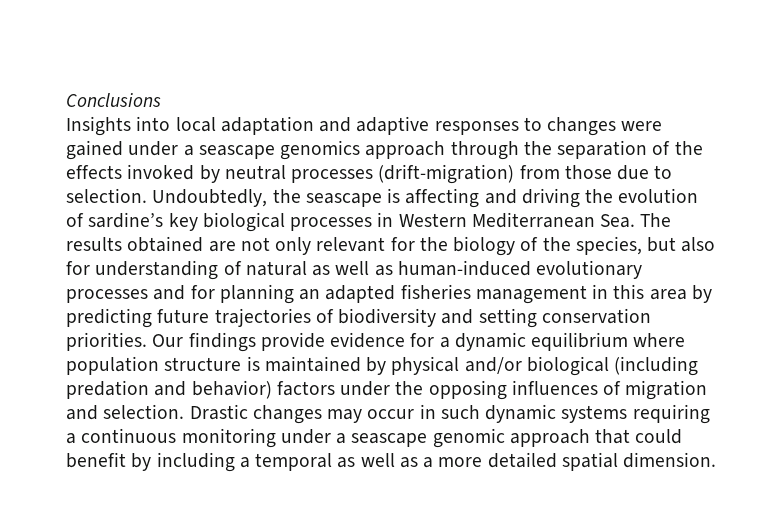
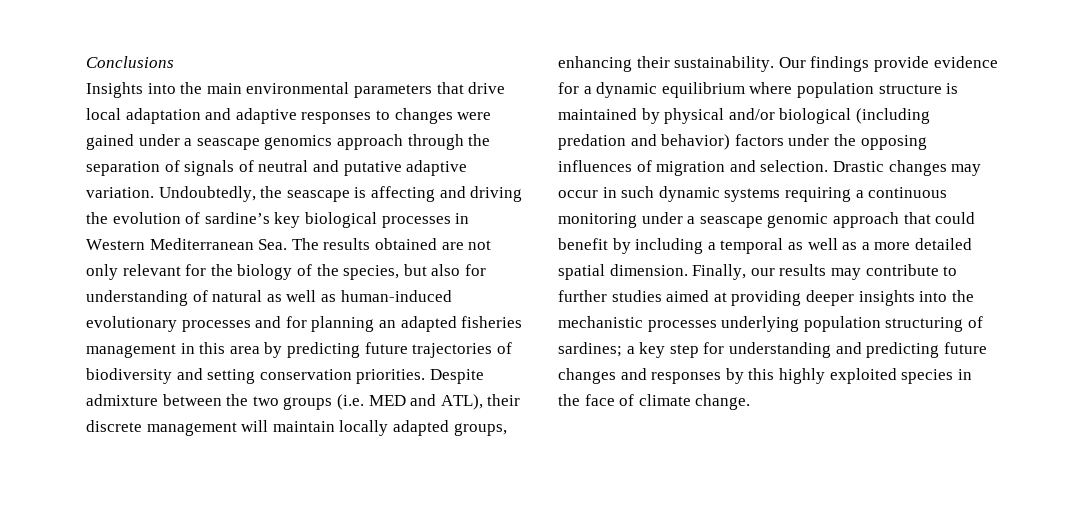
(171, 123) none -> [180,82,506,98] the main environmental parameters that drive
[674,141,703,155] [66,164,673,184] [66,188,147,203] the effects invoked by neutral processes (drift-migration) from those due to selection. -> [184,160,468,176] [86,187,154,198] signals of neutral and putative adaptive variation.
(147, 341) none -> [429,369,484,384] [86,394,521,410] [86,420,507,436] [558,56,775,72] Despite admixture between the two groups (i.e. MED and ATL), their discrete management will maintain locally adapted groups, enhancing their sustainability.
(717, 460) none -> [692,264,958,280] [558,290,974,306] [558,316,983,332] [558,342,987,358] [558,368,972,384] [558,394,751,410] Finally, our results may contribute to further studies aimed at providing deeper insights into the mechanistic processes underlying population structuring of sardines; a key step for understanding and predicting future changes and responses by this highly exploited species in the face of climate change.

